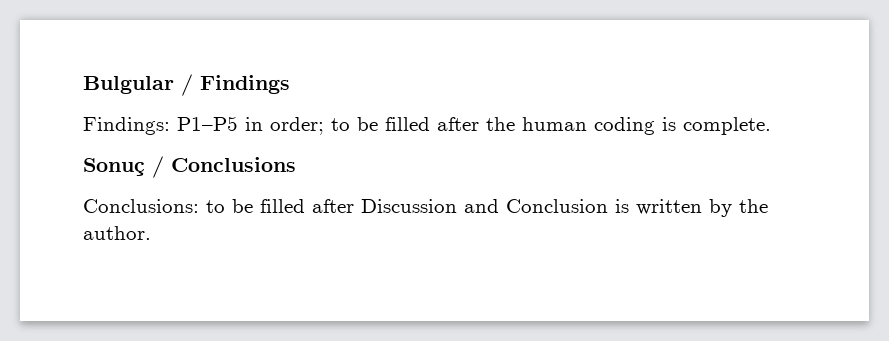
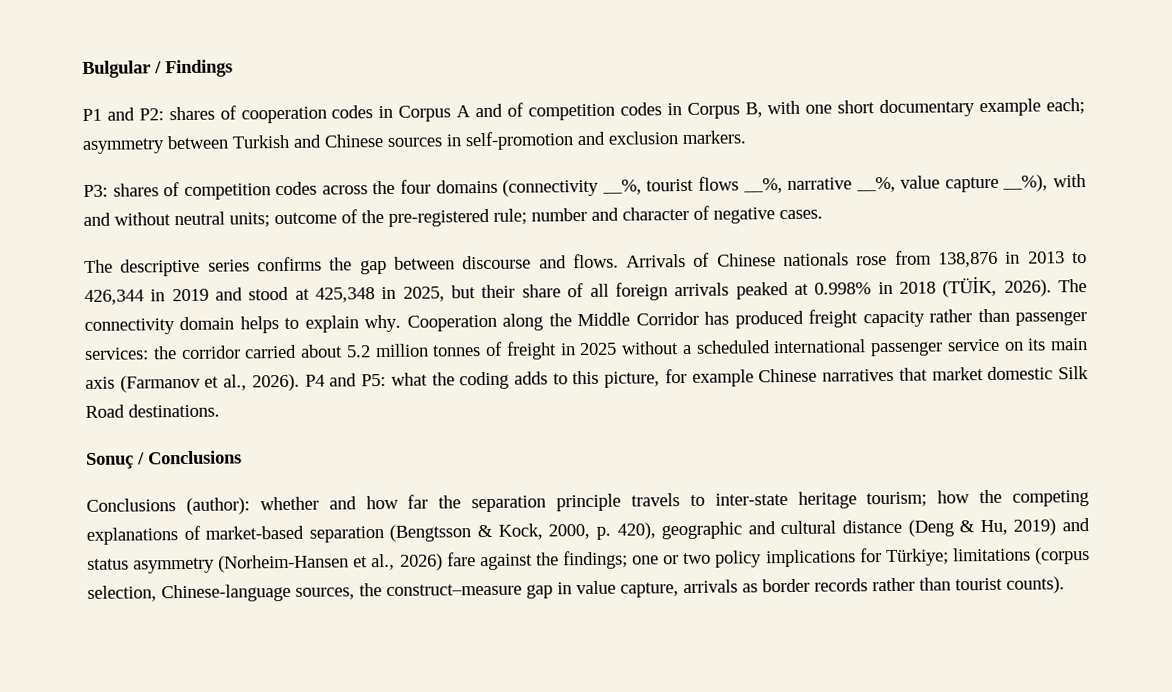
[83,116,771,135] [83,156,296,178] [83,199,768,217] [83,226,151,240] Findings: P1–P5 in order; to be filled after the human coding is complete. // Sonuç / Conclusions // Conclusions: to be filled after Discussion and Conclusion is written by the author. -> [82,98,1085,124] [82,130,746,154] [83,174,1086,200] [83,205,823,228] [84,250,1087,277] [84,275,1087,305] [84,308,1088,335] [84,338,1088,360] [85,365,1090,393] [85,403,220,418] [86,450,242,469] [86,489,1089,515] [86,517,1090,545] [87,547,1090,574] [87,576,1065,603] P1 and P2: shares of cooperation codes in Corpus A and of competition codes in Corpus B, with one short documentary example each; asymmetry between Turkish and Chinese sources in self-promotion and exclusion markers. // P3: shares of competition codes across the four domains (connectivity __%, tourist flows __%, narrative __%, value capture __%), with and without neutral units; outcome of the pre-registered rule; number and character of negative cases. // The descriptive series confirms the gap between discourse and flows. Arrivals of Chinese nationals rose from 138,876 in 2013 to 426,344 in 2019 and stood at 425,348 in 2025, but their share of all foreign arrivals peaked at 0.998% in 2018 (TÜİK, 2026). The connectivity domain helps to explain why. Cooperation along the Middle Corridor has produced freight capacity rather than passenger services: the corridor carried about 5.2 million tonnes of freight in 2025 without a scheduled international passenger service on its main axis (Farmanov et al., 2026). P4 and P5: what the coding adds to this picture, for example Chinese narratives that market domestic Silk Road destinations. // Sonuç / Conclusions // Conclusions (author): whether and how far the separation principle travels to inter-state heritage tourism; how the competing explanations of market-based separation (Bengtsson & Kock, 2000, p. 420), geographic and cultural distance (Deng & Hu, 2019) and status asymmetry (Norheim-Hansen et al., 2026) fare against the findings; one or two policy implications for Türkiye; limitations (corpus selection, Chinese-language sources, the construct–measure gap in value capture, arrivals as border records rather than tourist counts).

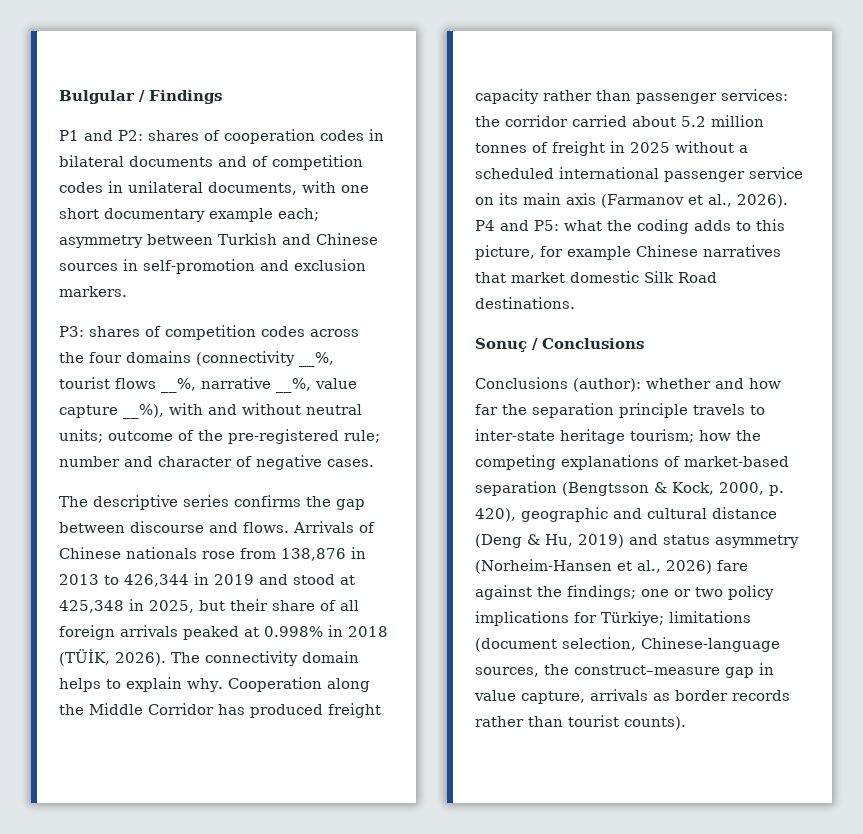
[398,105,472,122] Corpus A -> [59,155,213,167] bilateral documents
[686,102,763,119] Corpus B, -> [128,181,297,195] unilateral documents,
[1034,547,1090,565] (corpus -> [475,638,557,652] (document

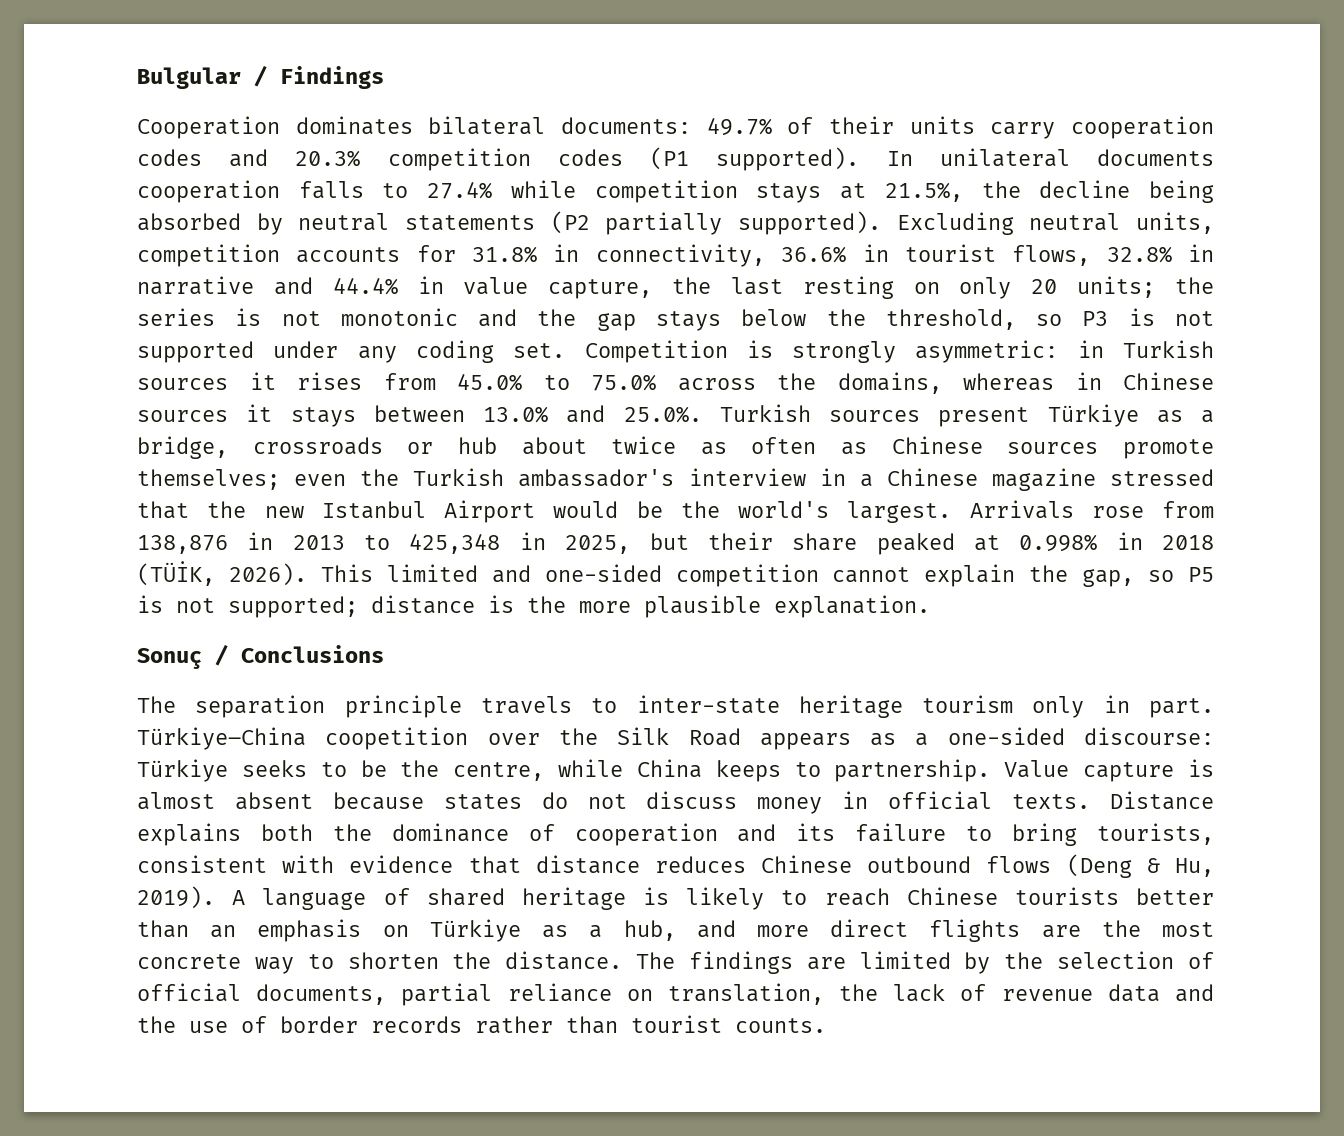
[59,129,384,144] [59,155,363,170] [59,181,369,195] [59,208,319,222] [59,233,378,248] [59,259,366,274] [59,286,127,297] [59,325,359,340] [59,351,334,367] [59,377,357,393] [59,403,362,419] [59,429,380,444] [59,455,374,470] [59,495,365,510] [59,521,375,533] [59,547,197,559] P1 and P2: shares of cooperation codes in bilateral documents and of competition codes in unilateral documents, with one short documentary example each; asymmetry between Turkish and Chinese sources in self-promotion and exclusion markers. // P3: shares of competition codes across the four domains (connectivity __%, tourist flows __%, narrative __%, value capture __%), with and without neutral units; outcome of the pre-registered rule; number and character of negative cases. // The descriptive series confirms the gap between discourse and flows. Arrivals of Chinese nationals -> [137,116,1214,139] [137,147,1214,171] [137,180,1215,203] [137,211,1214,235] [137,244,1214,267] [137,276,1214,299] [137,308,1215,331] [137,340,1214,363] [137,372,1214,394] [137,404,1214,427] [137,436,1214,459] [137,468,1215,491] [137,500,1074,523] Cooperation dominates bilateral documents: 49.7% of their units carry cooperation codes and 20.3% competition codes (P1 supported). In unilateral documents cooperation falls to 27.4% while competition stays at 21.5%, the decline being absorbed by neutral statements (P2 partially supported). Excluding neutral units, competition accounts for 31.8% in connectivity, 36.6% in tourist flows, 32.8% in narrative and 44.4% in value capture, the last resting on only 20 units; the series is not monotonic and the gap stays below the threshold, so P3 is not supported under any coding set. Competition is strongly asymmetric: in Turkish sources it rises from 45.0% to 75.0% across the domains, whereas in Chinese sources it stays between 13.0% and 25.0%. Turkish sources present Türkiye as a bridge, crossroads or hub about twice as often as Chinese sources promote themselves; even the Turkish ambassador's interview in a Chinese magazine stressed that the new Istanbul Airport would be the world's largest. Arrivals
[124,573,355,587] 426,344 in 2019 and stood at -> (391, 542) none
[320,600,359,611] [59,625,178,640] of all foreign arrivals -> (858, 542) none
[171,651,359,666] [59,677,370,692] [59,703,381,718] [475,89,788,104] [475,115,764,127] [475,141,748,156] [475,167,803,182] [475,193,788,208] [475,219,785,234] [475,245,781,260] [475,271,717,283] [475,297,575,309] [475,338,644,352] [475,377,781,392] [475,404,527,415] The connectivity domain helps to explain why. Cooperation along the Middle Corridor has produced freight capacity rather than passenger services: the corridor carried about 5.2 million tonnes of freight in 2025 without a scheduled international passenger service on its main axis (Farmanov et al., 2026). P4 and P5: what the coding adds to this picture, for example Chinese narratives that market domestic Silk Road destinations. // Sonuç / Conclusions // Conclusions (author): whether and how far the -> [320,564,1214,587] [137,595,930,618] [137,644,384,669] [137,696,176,713] This limited and one-sided competition cannot explain the gap, so P5 is not supported; distance is the more plausible explanation. // Sonuç / Conclusions // The
[630,429,761,443] [475,455,789,470] [475,481,784,496] [475,507,777,522] [475,534,799,548] [475,559,748,574] [475,585,774,600] [475,611,751,626] [475,637,780,652] [475,663,774,678] [474,689,670,704] tourism; how the competing explanations of market-based separation (Bengtsson & Kock, 2000, p. 420), geographic and cultural distance (Deng & Hu, 2019) and status asymmetry (Norheim-Hansen et al., 2026) fare against the findings; one or two policy implications for Türkiye; limitations (document selection, Chinese-language sources, the construct–measure gap in value capture, arrivals as -> [922,695,1214,718] [137,727,1214,750] [137,759,1214,782] [137,791,1214,814] [137,823,1214,846] [137,854,1214,878] [137,886,1214,910] [137,919,1214,942] [137,951,1214,974] [137,983,1214,1006] [137,1016,267,1033] tourism only in part. Türkiye–China coopetition over the Silk Road appears as a one-sided discourse: Türkiye seeks to be the centre, while China keeps to partnership. Value capture is almost absent because states do not discuss money in official texts. Distance explains both the dominance of cooperation and its failure to bring tourists, consistent with evidence that distance reduces Chinese outbound flows (Deng & Hu, 2019). A language of shared heritage is likely to reach Chinese tourists better than an emphasis on Türkiye as a hub, and more direct flights are the most concrete way to shorten the distance. The findings are limited by the selection of official documents, partial reliance on translation, the lack of revenue data and the use of
[624,716,686,730] counts). -> [735,1018,826,1033] counts.

